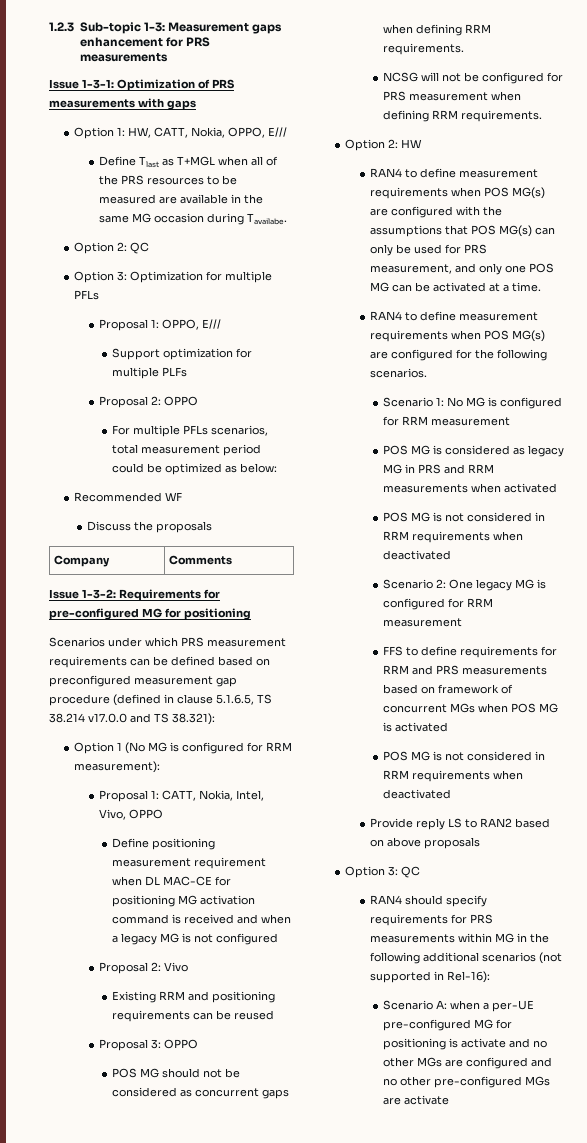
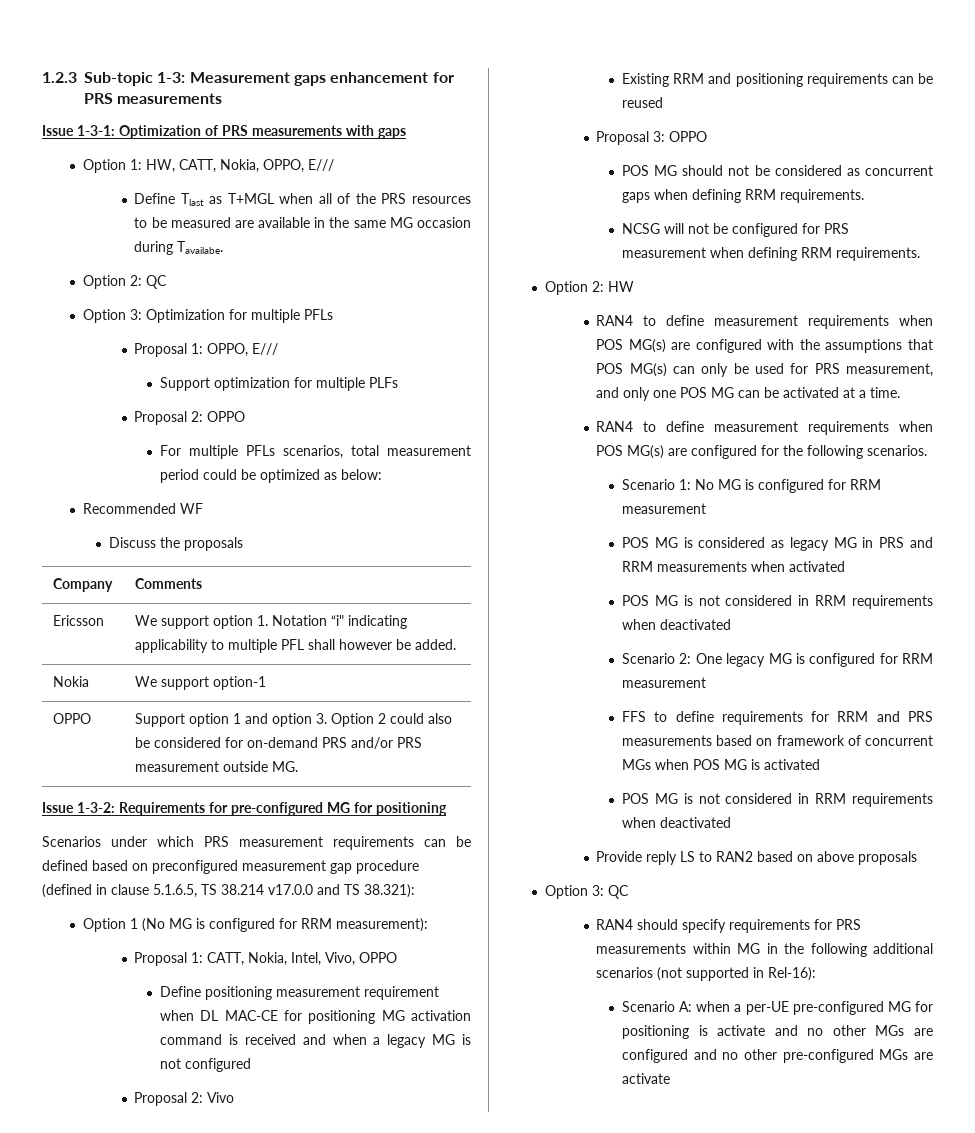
(233, 560) none -> [53,615,105,626] [135,615,408,629] [135,639,457,653] [53,676,90,687] [135,676,267,690] [53,713,92,724] [135,713,453,727] [135,737,423,749] [135,761,299,772] // Ericsson | We support option 1. Notation “i" indicating applicability to multiple PFL shall however be added. // Nokia | We support option-1 // OPPO | Support option 1 and option 3. Option 2 could also be considered for on-demand PRS and/or PRS measurement outside MG.

